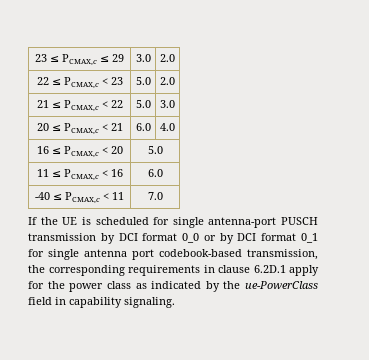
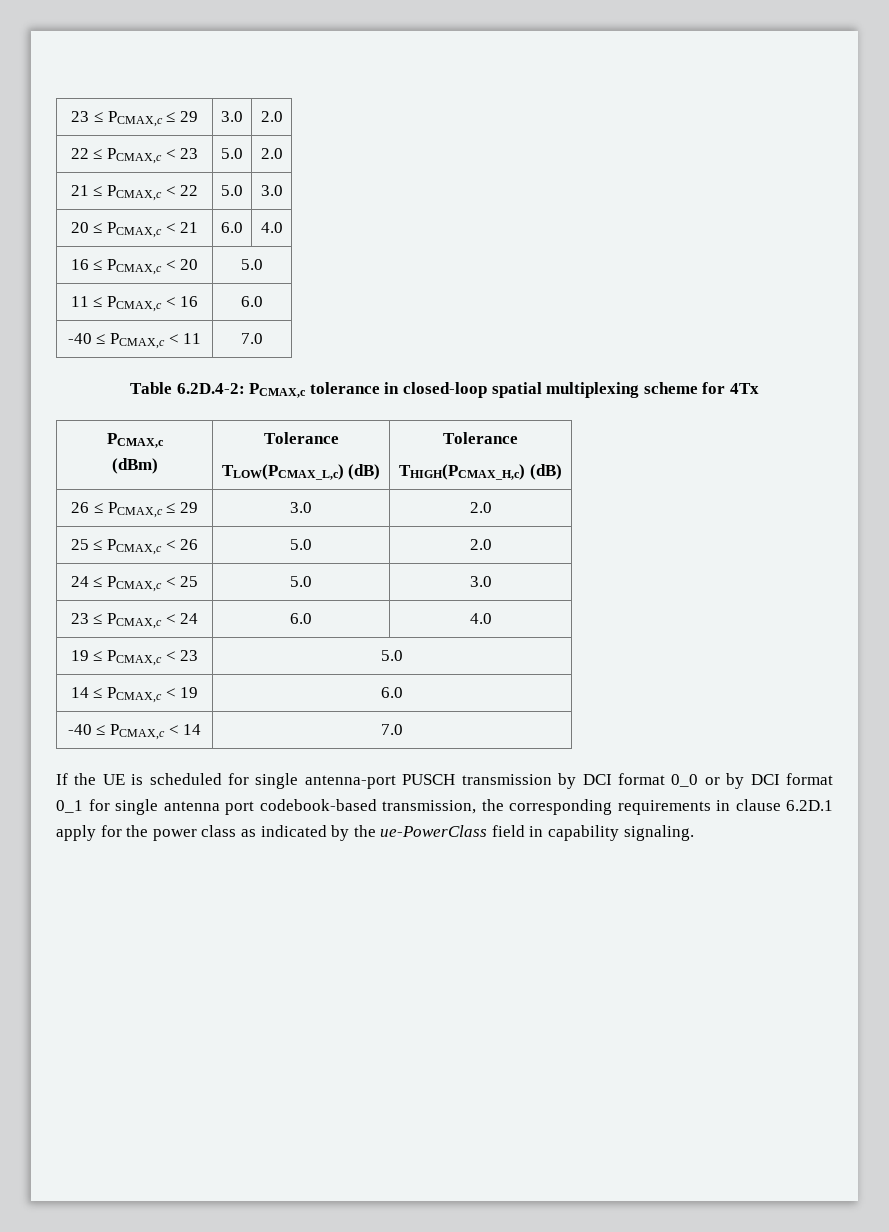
(163, 196) none -> [130,382,759,398] [106,433,164,448] [111,458,158,474] [263,432,339,444] [221,464,381,480] [443,432,518,444] [399,464,562,480] [71,502,198,518] [290,502,312,513] [469,502,492,513] [70,539,199,555] [290,539,312,550] [469,539,492,550] [70,576,199,592] [290,576,312,587] [469,576,492,587] [70,613,199,629] [290,613,312,624] [469,613,492,624] [70,650,199,666] [381,650,403,661] [70,687,199,703] [381,687,403,698] [67,724,202,740] [381,724,403,735] // Table 6.2D.4-2: PCMAX,c tolerance in closed-loop spatial multiplexing scheme for 4Tx // PCMAX,c // (dBm) | Tolerance // TLOW(PCMAX_L,c) (dB) | Tolerance // THIGH(PCMAX_H,c) (dB) // 26 ≤ PCMAX,c ≤ 29 | 3.0 | 2.0 // 25 ≤ PCMAX,c < 26 | 5.0 | 2.0 // 24 ≤ PCMAX,c < 25 | 5.0 | 3.0 // 23 ≤ PCMAX,c < 24 | 6.0 | 4.0 // 19 ≤ PCMAX,c < 23 | 5.0 // 14 ≤ PCMAX,c < 19 | 6.0 // -40 ≤ PCMAX,c < 14 | 7.0

